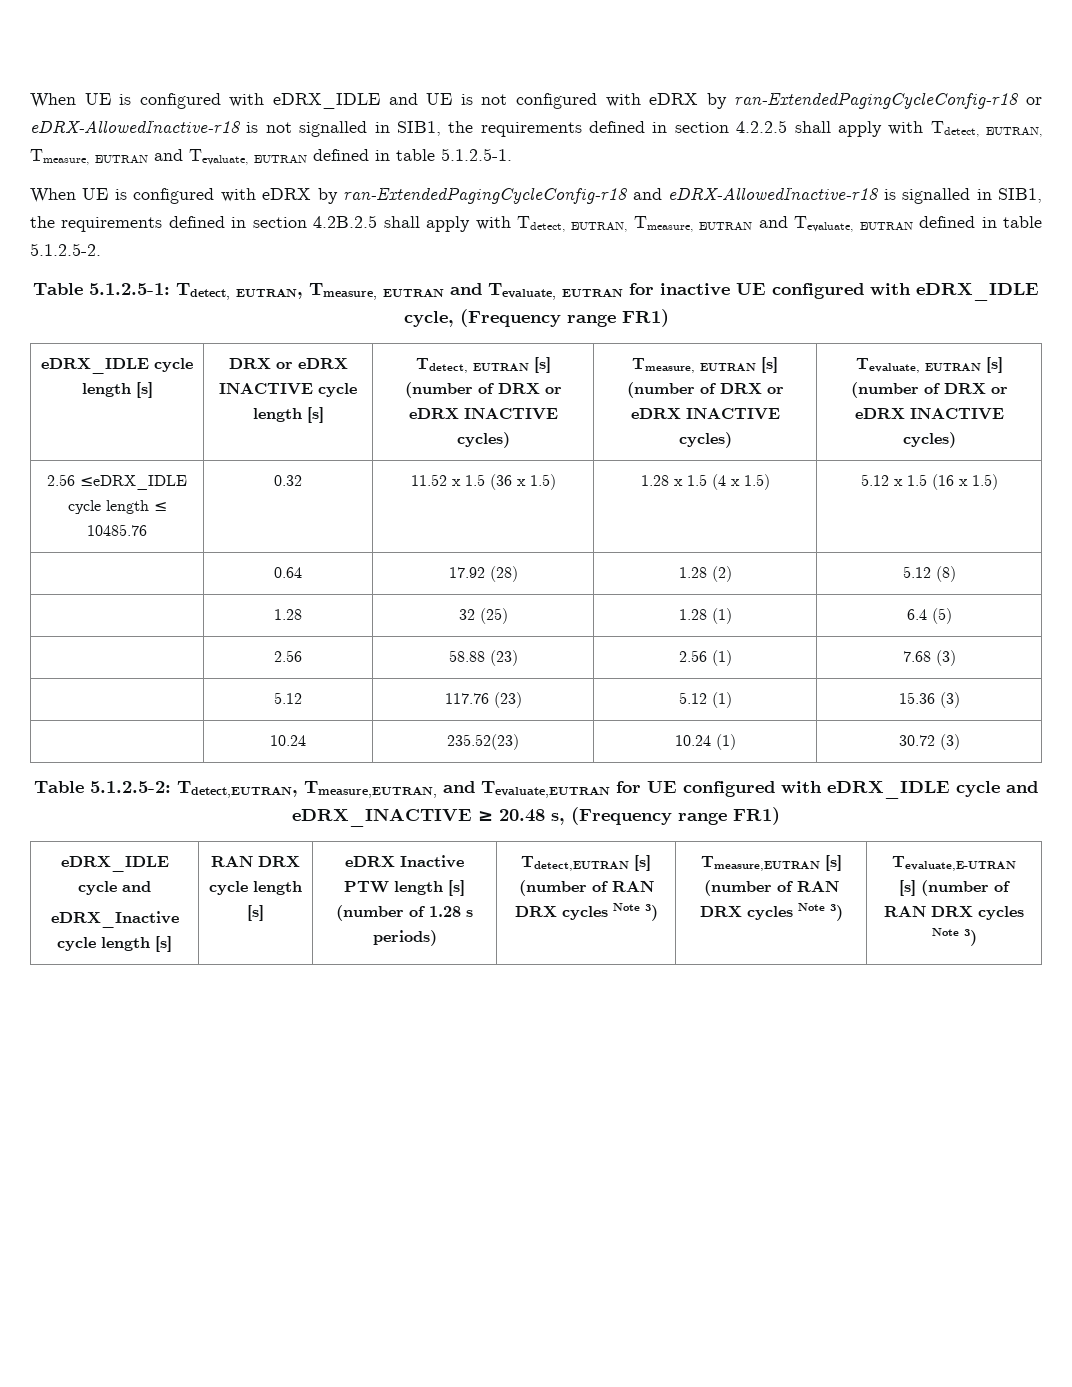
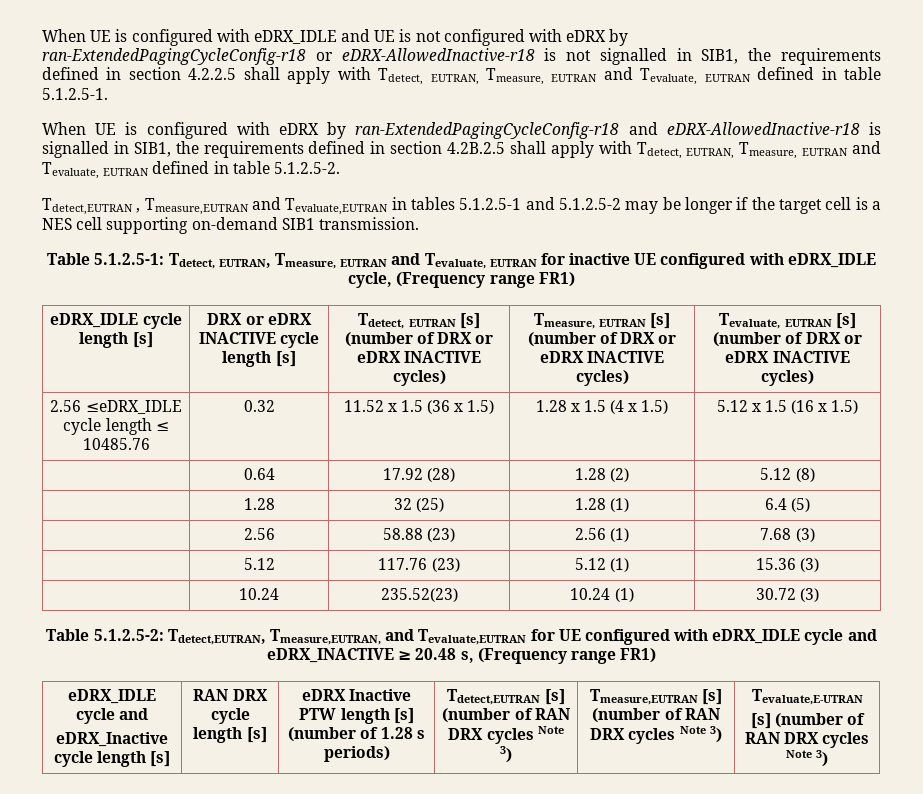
(101, 249) none -> [42,197,882,215] [42,217,419,234] // Tdetect,EUTRAN , Tmeasure,EUTRAN and Tevaluate,EUTRAN in tables 5.1.2.5-1 and 5.1.2.5-2 may be longer if the target cell is a NES cell supporting on-demand SIB1 transmission.

